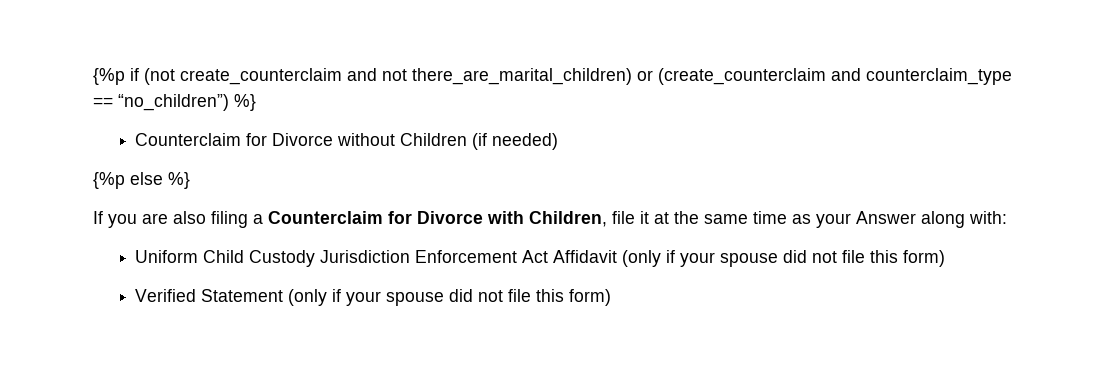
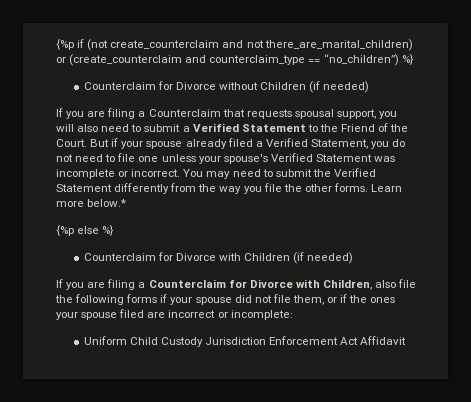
[93,172,190,189] [93,211,206,228] {%p else %} // If you are also -> [56,108,398,119] [56,123,409,132] [56,138,406,149] [56,153,396,164] [56,168,376,179] [56,183,403,194] [56,199,127,207] [56,225,115,236] [83,252,354,264] [56,279,106,290] If you are filing a Counterclaim that requests spousal support, you will also need to submit a Verified Statement to the Friend of the Court. But if your spouse already filed a Verified Statement, you do not need to file one unless your spouse's Verified Statement was incomplete or incorrect. You may need to submit the Verified Statement differently from the way you file the other forms. Learn more below.* // {%p else %} // Counterclaim for Divorce with Children (if needed) // If you are
[612,211,1007,228] file it at the same time as your Answer along with: -> [375,279,417,288] [55,294,396,305] [56,309,293,320] also file the following forms if your spouse did not file them, or if the ones your spouse filed are incorrect or incomplete:
[622,250,946,267] [135,289,612,306] (only if your spouse did not file this form) // Verified Statement (only if your spouse did not file this form) -> (407, 340) none

